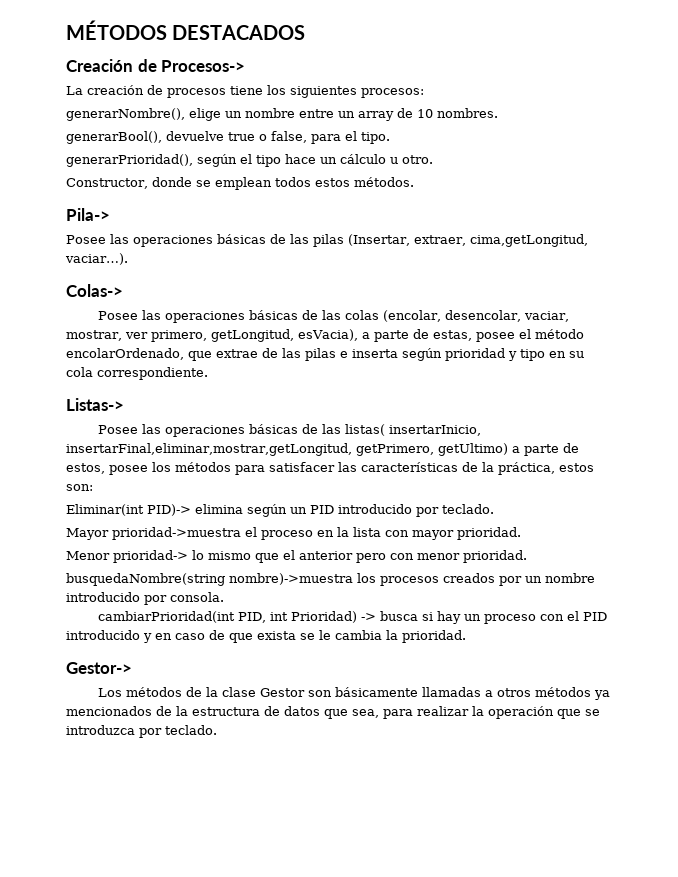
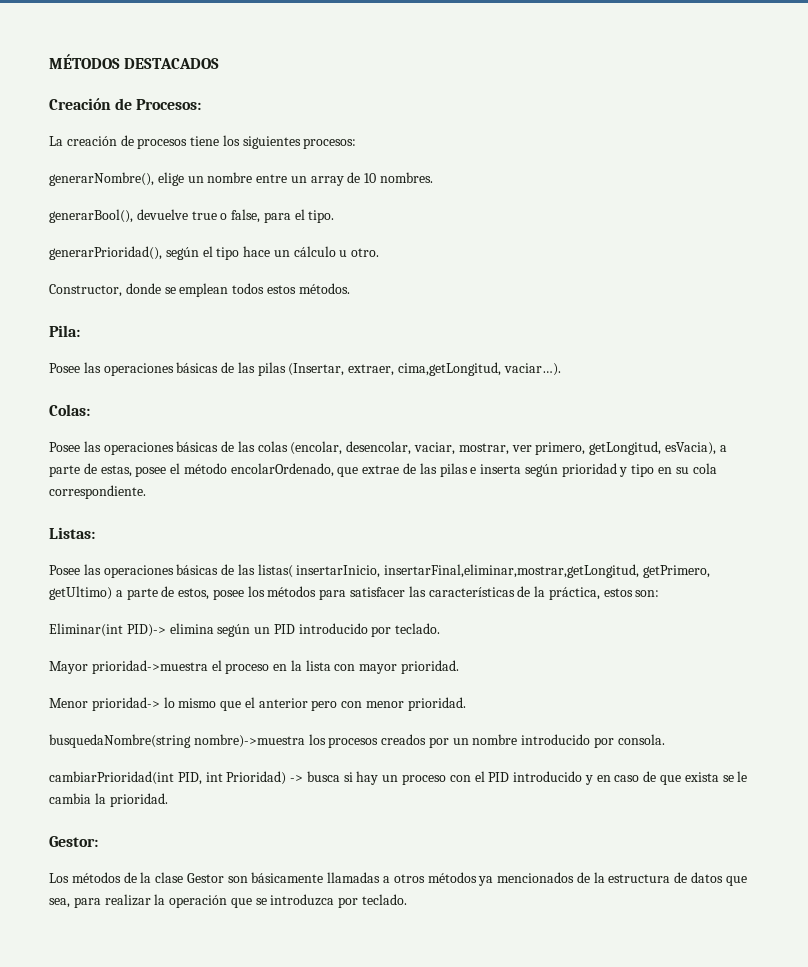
[161,60,246,72] Procesos-> -> [136,99,202,110] Procesos:
[66,208,110,221] Pila-> -> [49,325,80,337] Pila:
[66,284,123,297] Colas-> -> [49,404,90,416] Colas:
[66,398,124,411] Listas-> -> [49,527,95,539] Listas:
[66,662,132,674] Gestor-> -> [49,836,98,847] Gestor:

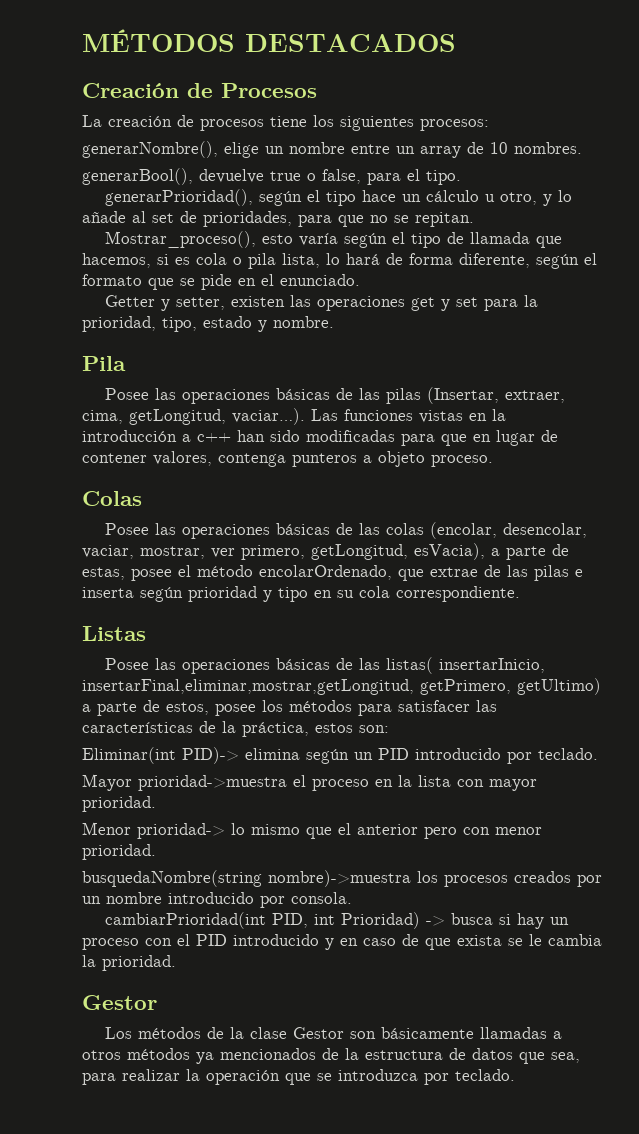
[136,99,202,110] Procesos: -> [221,83,317,98] Procesos
[351,248,380,257] [49,283,350,297] [49,325,80,337] otro. // Constructor, donde se emplean todos estos métodos. // Pila: -> [499,190,572,206] [82,211,474,227] [104,231,562,248] [82,253,597,269] [82,274,360,290] [104,295,538,311] [82,316,334,332] [82,356,126,371] otro, y lo añade al set de prioridades, para que no se repitan. // Mostrar_proceso(), esto varía según el tipo de llamada que hacemos, si es cola o pila lista, lo hará de forma diferente, según el formato que se pide en el enunciado. // Getter y setter, existen las operaciones get y set para la prioridad, tipo, estado y nombre. // Pila
[398,362,502,376] cima,getLongitud, -> [82,409,226,425] cima, getLongitud,
[49,404,90,416] // Colas: -> [311,409,506,423] [82,430,558,446] [82,451,493,467] [82,491,142,506] Las funciones vistas en la introducción a c++ han sido modificadas para que en lugar de contener valores, contenga punteros a objeto proceso. // Colas
[49,527,95,539] Listas: -> [82,626,146,641] Listas
[49,836,98,847] Gestor: -> [82,995,157,1010] Gestor

